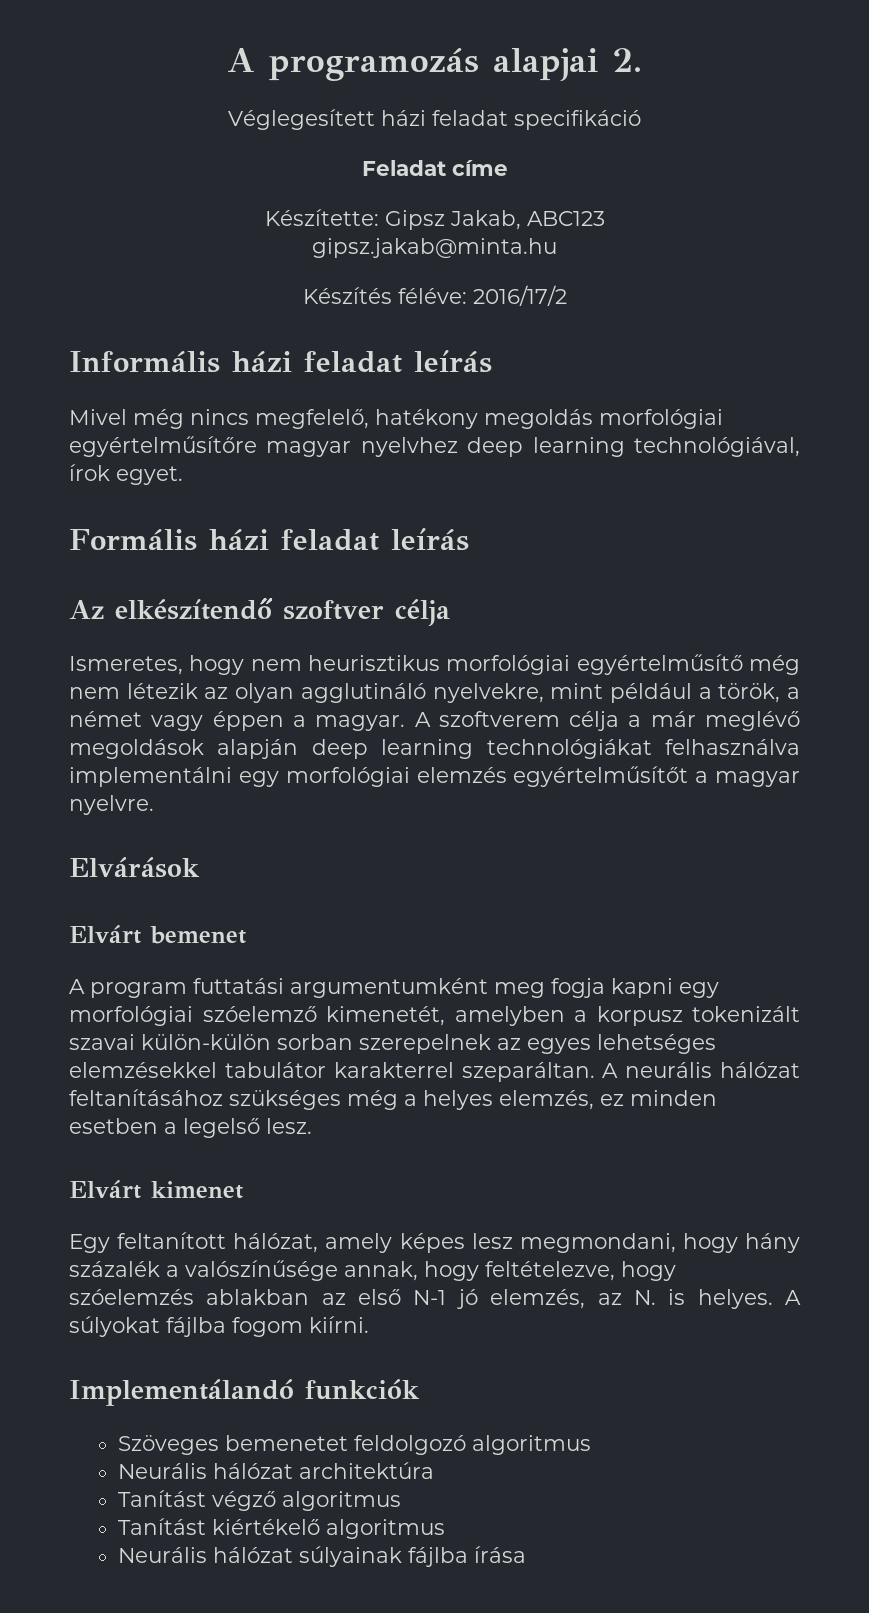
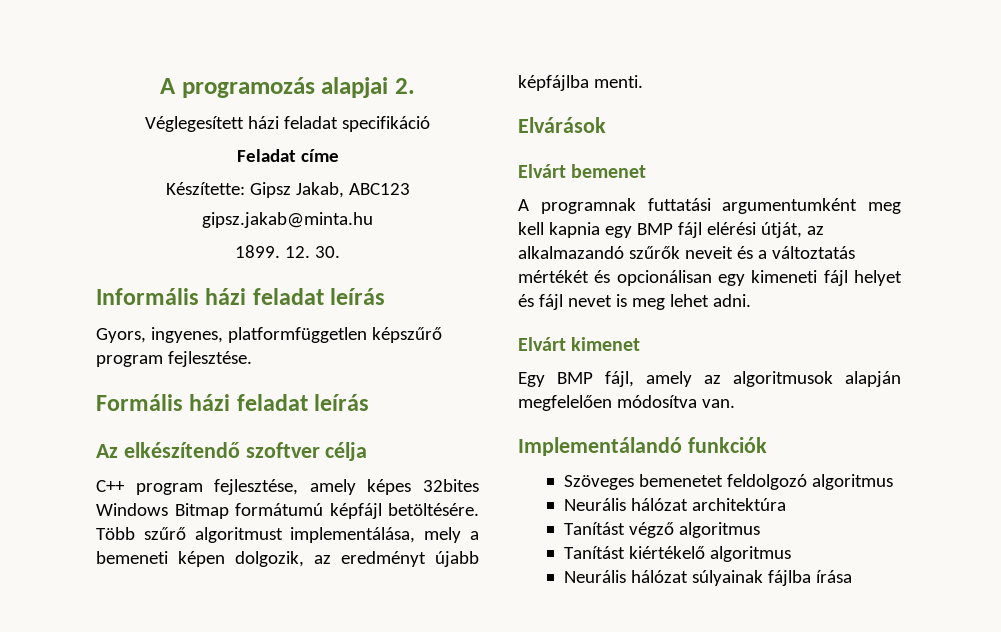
[302,285,567,306] Készítés féléve: 2016/17/2 -> [235,245,340,258] 1899. 12. 30.
[69,409,723,429] [69,436,800,457] [69,464,183,485] Mivel még nincs megfelelő, hatékony megoldás morfológiai egyértelműsítőre magyar nyelvhez deep learning technológiával, írok egyet. -> [96,327,442,343] [96,351,252,367] Gyors, ingyenes, platformfüggetlen képszűrő program fejlesztése.
[69,654,800,675] [69,683,801,703] [69,711,800,731] [69,739,800,759] [69,766,800,787] [69,795,154,815] Ismeretes, hogy nem heurisztikus morfológiai egyértelműsítő még nem létezik az olyan agglutináló nyelvekre, mint például a török, a német vagy éppen a magyar. A szoftverem célja a már meglévő megoldások alapján deep learning technológiákat felhasználva implementálni egy morfológiai elemzés egyértelműsítőt a magyar nyelvre. -> [96,479,479,495] [96,503,479,519] [96,527,479,543] [96,551,479,567] [518,75,643,91] C++ program fejlesztése, amely képes 32bites Windows Bitmap formátumú képfájl betöltésére. Több szűrő algoritmust implementálása, mely a bemeneti képen dolgozik, az eredményt újabb képfájlba menti.
[90,982,187,998] program -> [540,198,636,214] programnak
[551,978,719,998] [69,1006,800,1026] [69,1034,716,1054] [69,1062,801,1082] [69,1089,717,1110] [69,1118,312,1138] [69,1180,243,1199] [69,1232,800,1253] [69,1260,676,1281] [69,1289,802,1309] [69,1316,369,1337] fogja kapni egy morfológiai szóelemző kimenetét, amelyben a korpusz tokenizált szavai külön-külön sorban szerepelnek az egyes lehetséges elemzésekkel tabulátor karakterrel szeparáltan. A neurális hálózat feltanításához szükséges még a helyes elemzés, ez minden esetben a legelső lesz. // Elvárt kimenet // Egy feltanított hálózat, amely képes lesz megmondani, hogy hány százalék a valószínűsége annak, hogy feltételezve, hogy szóelemzés ablakban az első N-1 jó elemzés, az N. is helyes. A súlyokat fájlba fogom kiírni. -> [518,222,824,238] [518,246,855,259] [518,270,902,286] [518,294,751,310] [518,337,641,351] [518,371,901,387] [518,395,735,411] kell kapnia egy BMP fájl elérési útját, az alkalmazandó szűrők neveit és a változtatás mértékét és opcionálisan egy kimeneti fájl helyet és fájl nevet is meg lehet adni. // Elvárt kimenet // Egy BMP fájl, amely az algoritmusok alapján megfelelően módosítva van.

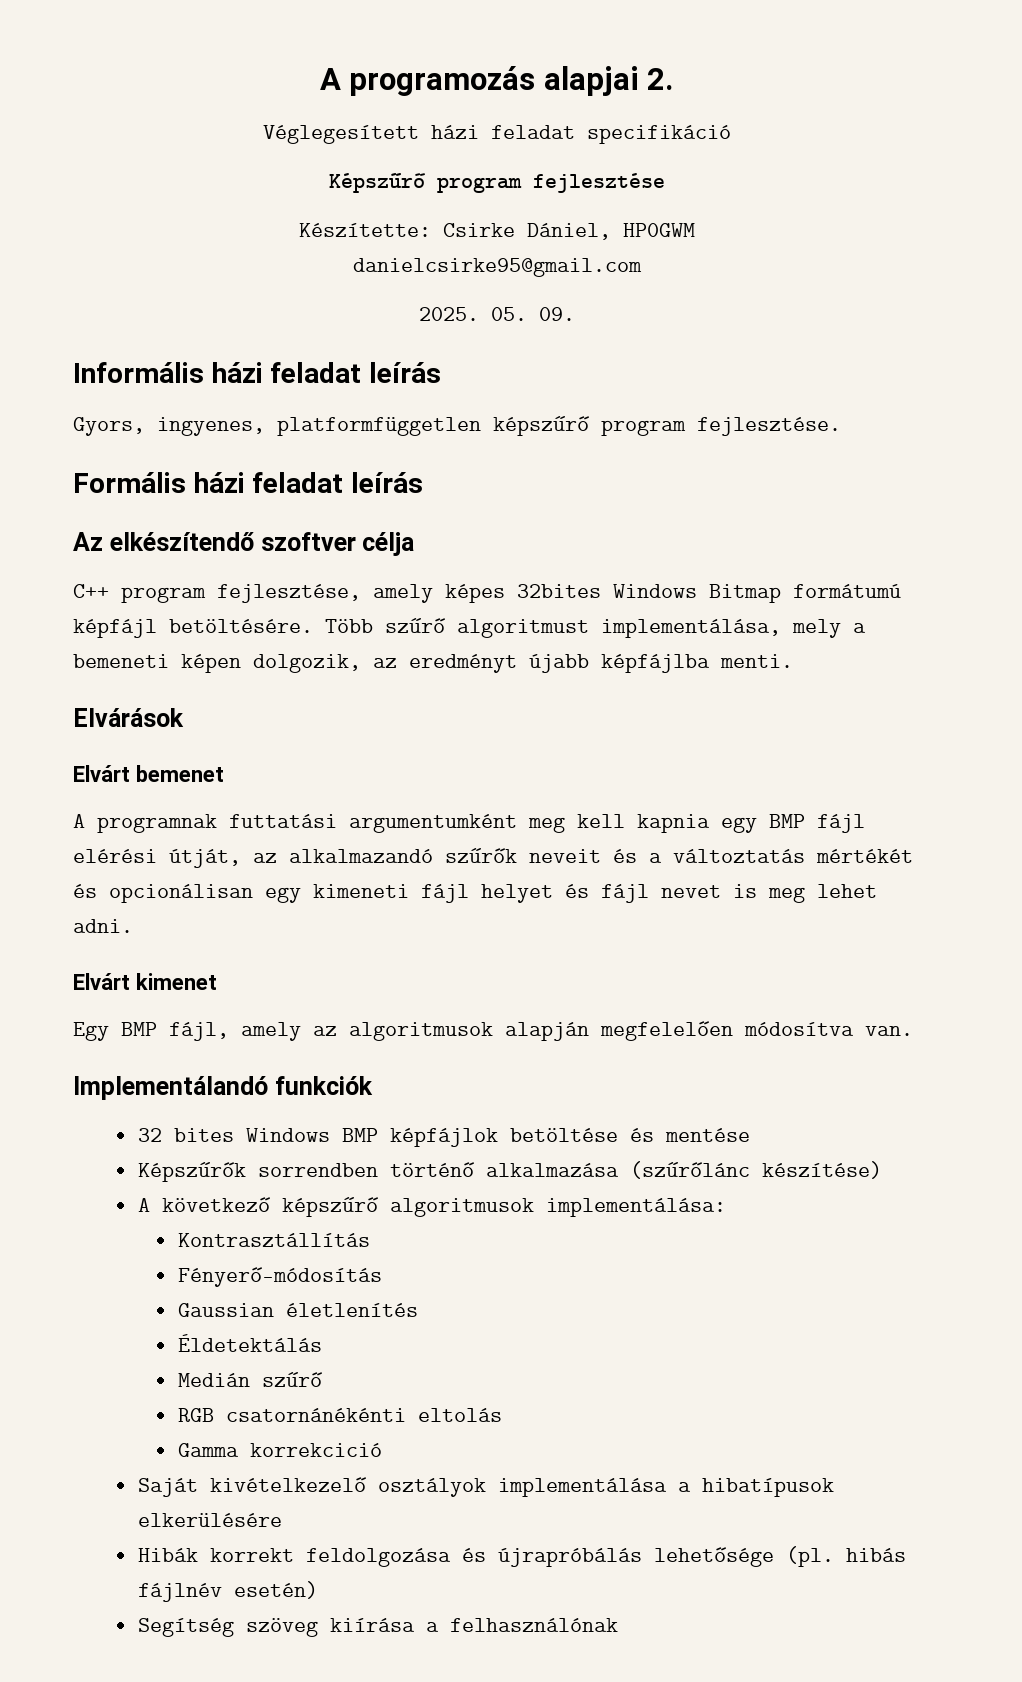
[236,149,339,162] [165,182,410,198] [202,212,373,228] [235,245,340,258] Feladat címe // Készítette: Gipsz Jakab, ABC123 // gipsz.jakab@minta.hu // 1899. 12. 30. -> [329,173,665,193] [299,223,695,240] [353,258,642,277] [419,307,575,321] Képszűrő program fejlesztése // Készítette: Csirke Dániel, HP0GWM // danielcsirke95@gmail.com // 2025. 05. 09.
[563,474,893,490] [563,498,786,511] [563,522,760,538] [563,546,791,562] [563,570,852,586] Szöveges bemenetet feldolgozó algoritmus // Neurális hálózat architektúra // Tanítást végző algoritmus // Tanítást kiértékelő algoritmus // Neurális hálózat súlyainak fájlba írása -> [138,1128,751,1147] [138,1161,883,1182] [138,1197,727,1217] [178,1233,371,1247] [178,1267,383,1287] [178,1303,419,1317] [178,1334,323,1352] [178,1372,323,1387] [178,1408,503,1422] [178,1443,383,1457] [138,1477,835,1497] [138,1513,283,1527] [138,1546,907,1567] [138,1581,319,1602] [138,1618,619,1637] 32 bites Windows BMP képfájlok betöltése és mentése // Képszűrők sorrendben történő alkalmazása (szűrőlánc készítése) // A következő képszűrő algoritmusok implementálása: // Kontrasztállítás // Fényerő-módosítás // Gaussian életlenítés // Éldetektálás // Medián szűrő // RGB csatornánékénti eltolás // Gamma korrekcició // Saját kivételkezelő osztályok implementálása a hibatípusok elkerülésére // Hibák korrekt feldolgozása és újrapróbálás lehetősége (pl. hibás fájlnév esetén) // Segítség szöveg kiírása a felhasználónak

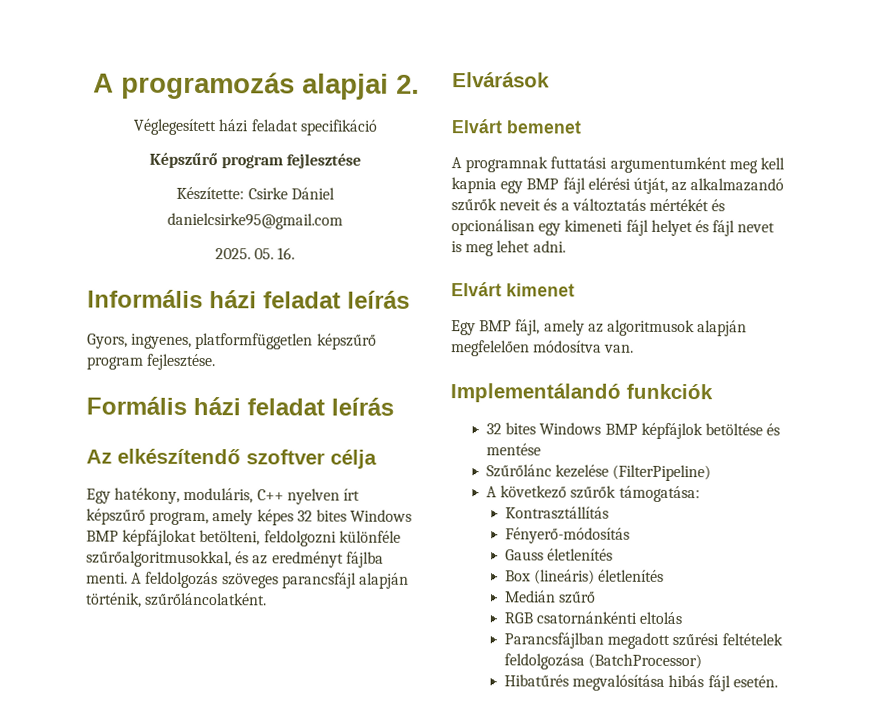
[527,223,695,240] Dániel, HP0GWM -> [290,187,335,200] Dániel
[539,307,575,321] 09. -> [277,247,296,260] 16.
[73,584,901,603] [73,618,866,638] [73,654,793,673] C++ program fejlesztése, amely képes 32bites Windows Bitmap formátumú képfájl betöltésére. Több szűrő algoritmust implementálása, mely a bemeneti képen dolgozik, az eredményt újabb képfájlba menti. -> [86,487,360,505] [86,508,413,526] [86,529,401,547] [86,550,384,568] [86,571,409,589] [85,592,268,608] Egy hatékony, moduláris, C++ nyelven írt képszűrő program, amely képes 32 bites Windows BMP képfájlokat betölteni, feldolgozni különféle szűrőalgoritmusokkal, és az eredményt fájlba menti. A feldolgozás szöveges parancsfájl alapján történik, szűrőláncolatként.
[138,1161,883,1182] Képszűrők sorrendben történő alkalmazása (szűrőlánc készítése) -> [486,464,712,482] Szűrőlánc kezelése (FilterPipeline)
[282,1197,727,1217] képszűrő algoritmusok implementálása: -> [570,485,700,503] szűrők támogatása:
[178,1303,419,1317] [178,1334,323,1352] Gaussian életlenítés // Éldetektálás -> [505,548,614,561] [505,569,665,585] Gauss életlenítés // Box (lineáris) életlenítés
[226,1408,407,1422] csatornánékénti -> [536,611,638,624] csatornánkénti
[178,1443,383,1457] [138,1477,835,1497] [138,1513,283,1527] [138,1546,907,1567] [138,1581,319,1602] [138,1618,619,1637] Gamma korrekcició // Saját kivételkezelő osztályok implementálása a hibatípusok elkerülésére // Hibák korrekt feldolgozása és újrapróbálás lehetősége (pl. hibás fájlnév esetén) // Segítség szöveg kiírása a felhasználónak -> [504,632,783,649] [504,653,703,670] [504,674,778,692] Parancsfájlban megadott szűrési feltételek feldolgozása (BatchProcessor) // Hibatűrés megvalósítása hibás fájl esetén.

